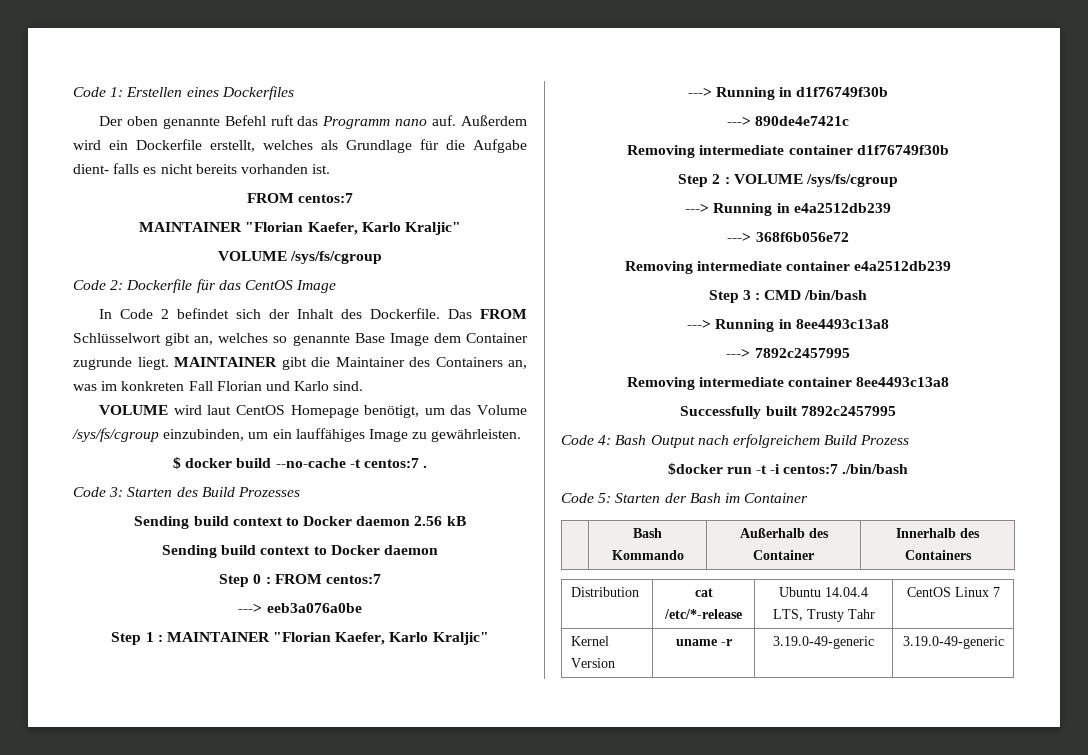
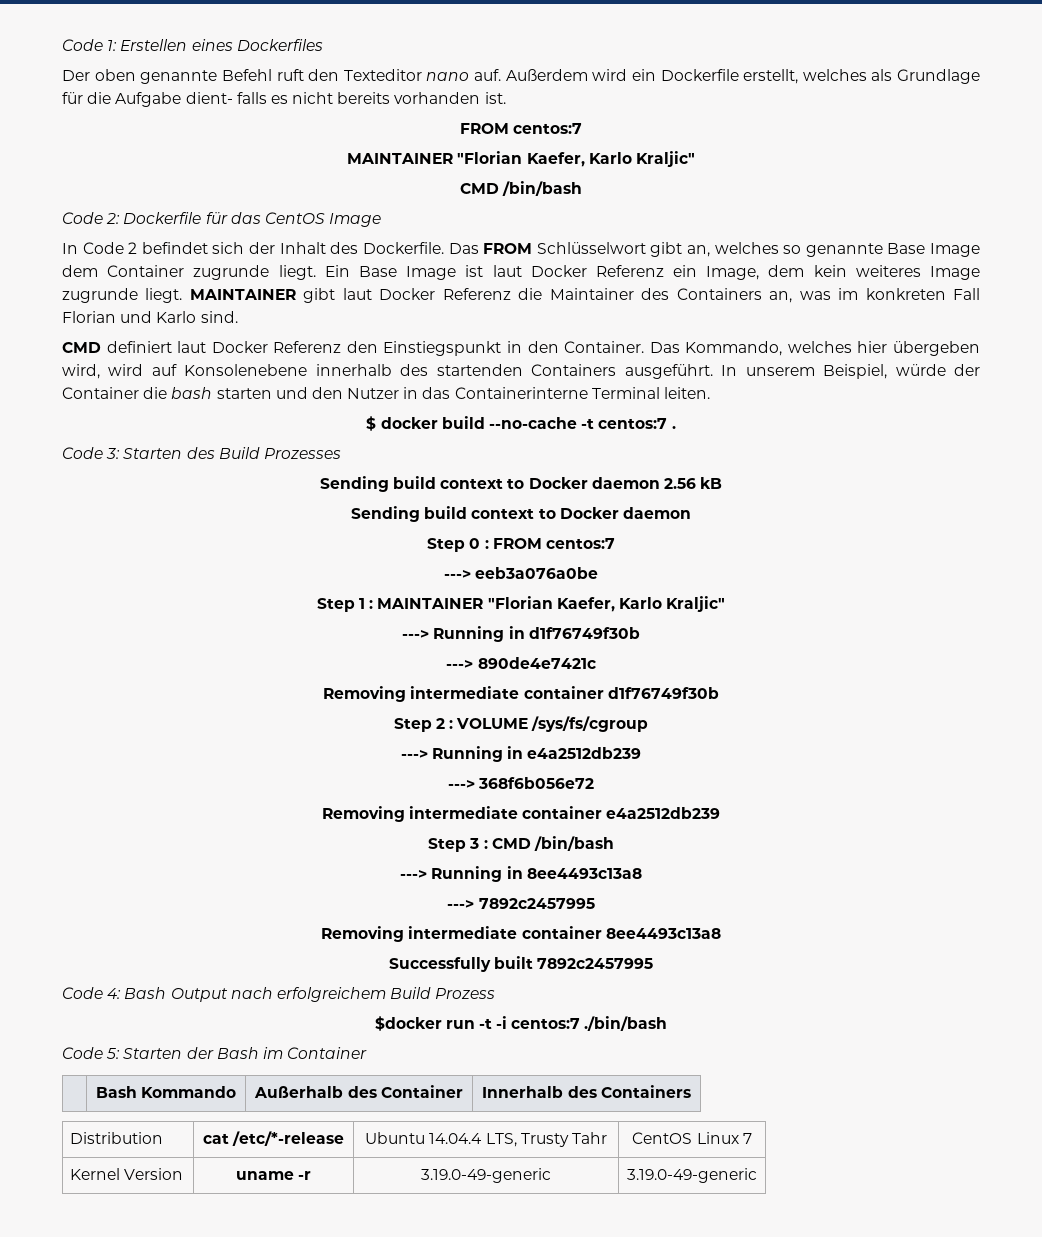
[297,116,391,129] das Programm -> [308,69,422,81] den Texteditor
[217,251,383,264] VOLUME /sys/fs/cgroup -> [459,181,583,196] CMD /bin/bash
[174,357,307,370] MAINTAINER gibt -> [324,265,980,280] [62,288,511,303] Ein Base Image ist laut Docker Referenz ein Image, dem kein weiteres Image zugrunde liegt. MAINTAINER gibt laut Docker Referenz
[99,405,527,418] [72,428,522,442] VOLUME wird laut CentOS Homepage benötigt, um das Volume /sys/fs/cgroup einzubinden, um ein lauffähiges Image zu gewährleisten. -> [62,341,980,356] [62,364,980,379] [62,387,711,399] CMD definiert laut Docker Referenz den Einstiegspunkt in den Container. Das Kommando, welches hier übergeben wird, wird auf Konsolenebene innerhalb des startenden Containers ausgeführt. In unserem Beispiel, würde der Container die bash starten und den Nutzer in das Containerinterne Terminal leiten.

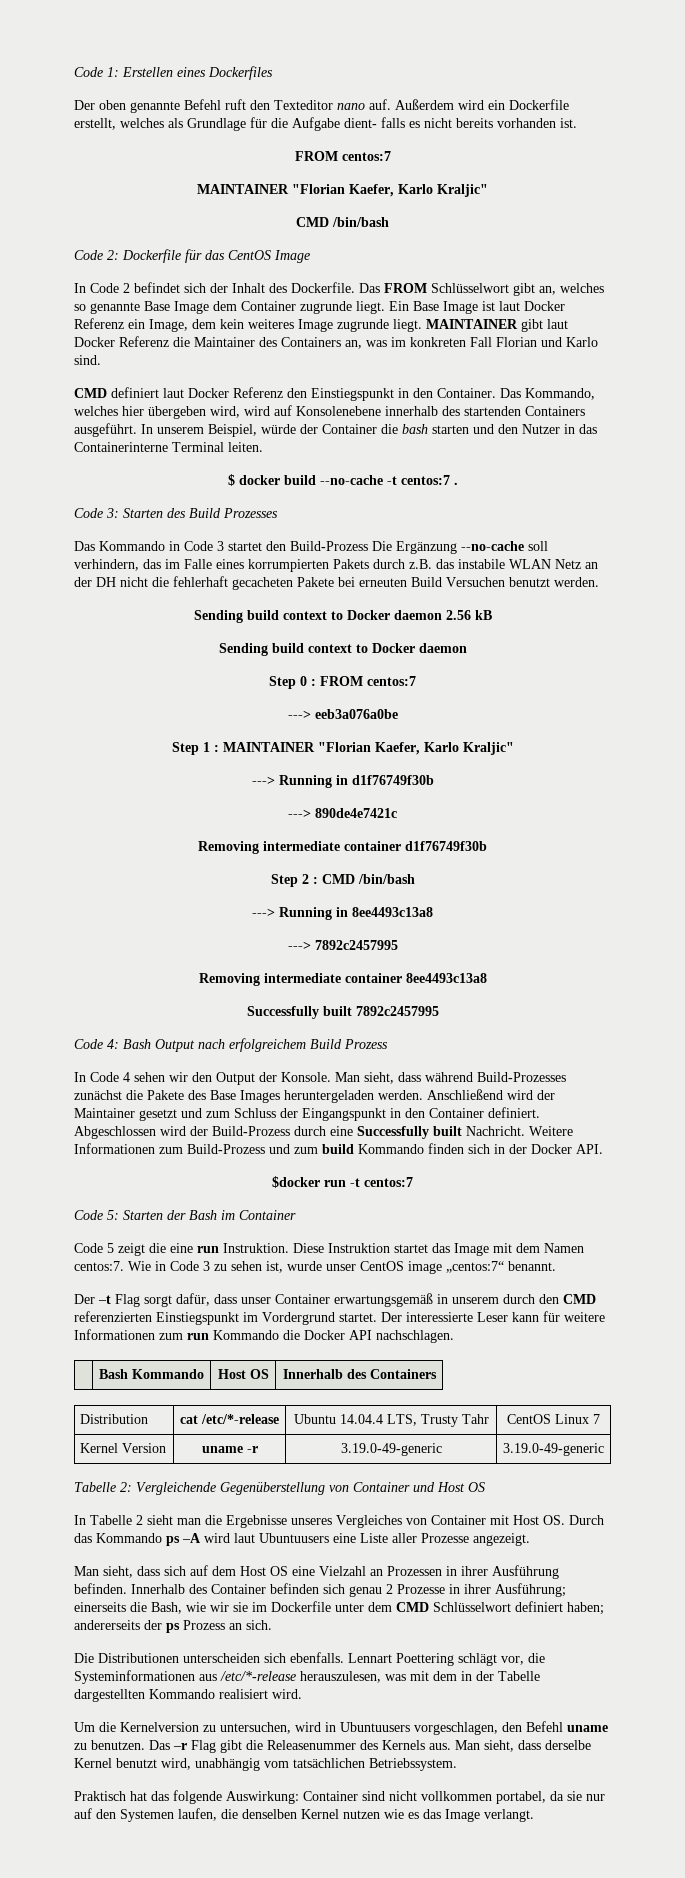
(341, 453) none -> [74,541,548,554] [74,559,598,572] [74,576,599,590] // Das Kommando in Code 3 startet den Build-Prozess Die Ergänzung --no-cache soll verhindern, das im Falle eines korrumpierten Pakets durch z.B. das instabile WLAN Netz an der DH nicht die fehlerhaft gecacheten Pakete bei erneuten Build Versuchen benutzt werden.
[456,716,649,732] [400,746,642,762] [447,777,595,789] [321,806,721,822] [428,838,488,852] VOLUME /sys/fs/cgroup // ---> Running in e4a2512db239 // ---> 368f6b056e72 // Removing intermediate container e4a2512db239 // Step 3 : -> (318, 880) none
(496, 993) none -> [74,1072,566,1085] [74,1089,555,1103] [74,1107,540,1121] [74,1126,573,1139] [74,1143,603,1154] // In Code 4 sehen wir den Output der Konsole. Man sieht, dass während Build-Prozesses zunächst die Pakete des Base Images heruntergeladen werden. Anschließend wird der Maintainer gesetzt und zum Schluss der Eingangspunkt in den Container definiert. Abgeschlossen wird der Build-Prozess durch eine Successfully built Nachricht. Weitere Informationen zum Build-Prozess und zum build Kommando finden sich in der Docker API.
[496,1016,668,1031] -i centos:7 ./bin/bash -> [364,1177,413,1187] centos:7
(368, 1053) none -> [74,1243,584,1256] [74,1261,556,1274] [74,1293,596,1307] [74,1311,605,1325] [74,1329,454,1343] // Code 5 zeigt die eine run Instruktion. Diese Instruktion startet das Image mit dem Namen centos:7. Wie in Code 3 zu sehen ist, wurde unser CentOS image „centos:7“ benannt. // Der –t Flag sorgt dafür, dass unser Container erwartungsgemäß in unserem durch den CMD referenzierten Einstiegspunkt im Vordergrund startet. Der interessierte Leser kann für weitere Informationen zum run Kommando die Docker API nachschlagen.
[254,1085,463,1098] Außerhalb des Container -> [217,1369,269,1379] Host OS
(757, 1175) none -> [74,1482,485,1495] [74,1515,604,1528] [74,1533,530,1546] [74,1565,559,1579] [74,1583,566,1597] [74,1601,604,1615] [74,1620,272,1633] [74,1652,545,1666] [74,1670,540,1684] [74,1689,302,1702] [74,1721,608,1735] [74,1740,591,1753] [74,1758,457,1771] [74,1790,605,1804] [74,1808,534,1822] // Tabelle 2: Vergleichende Gegenüberstellung von Container und Host OS // In Tabelle 2 sieht man die Ergebnisse unseres Vergleiches von Container mit Host OS. Durch das Kommando ps –A wird laut Ubuntuusers eine Liste aller Prozesse angezeigt. // Man sieht, dass sich auf dem Host OS eine Vielzahl an Prozessen in ihrer Ausführung befinden. Innerhalb des Container befinden sich genau 2 Prozesse in ihrer Ausführung; einerseits die Bash, wie wir sie im Dockerfile unter dem CMD Schlüsselwort definiert haben; andererseits der ps Prozess an sich. // Die Distributionen unterscheiden sich ebenfalls. Lennart Poettering schlägt vor, die Systeminformationen aus /etc/*-release herauszulesen, was mit dem in der Tabelle dargestellten Kommando realisiert wird. // Um die Kernelversion zu untersuchen, wird in Ubuntuusers vorgeschlagen, den Befehl uname zu benutzen. Das –r Flag gibt die Releasenummer des Kernels aus. Man sieht, dass derselbe Kernel benutzt wird, unabhängig vom tatsächlichen Betriebssystem. // Praktisch hat das folgende Auswirkung: Container sind nicht vollkommen portabel, da sie nur auf den Systemen laufen, die denselben Kernel nutzen wie es das Image verlangt.

